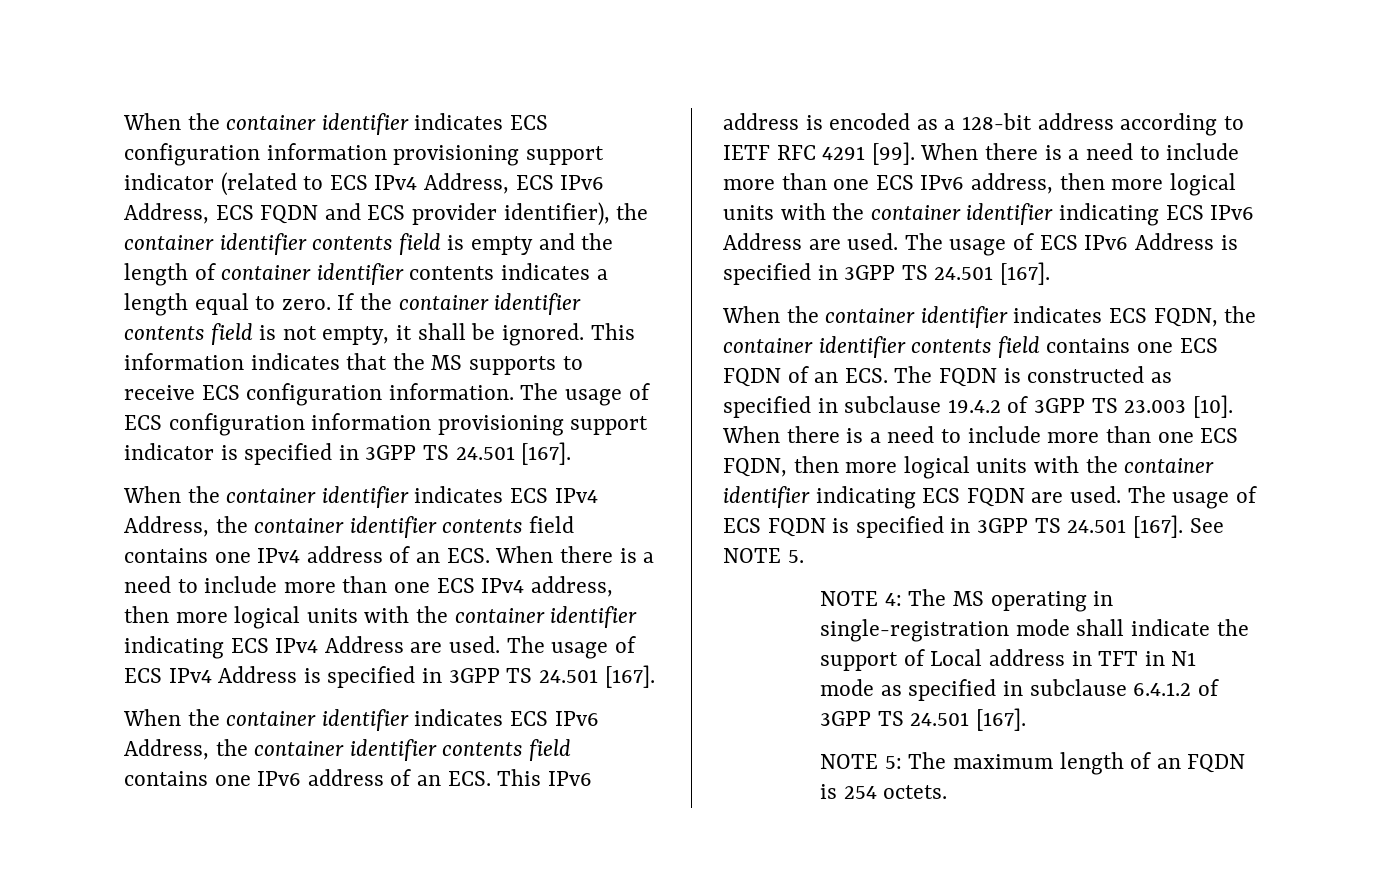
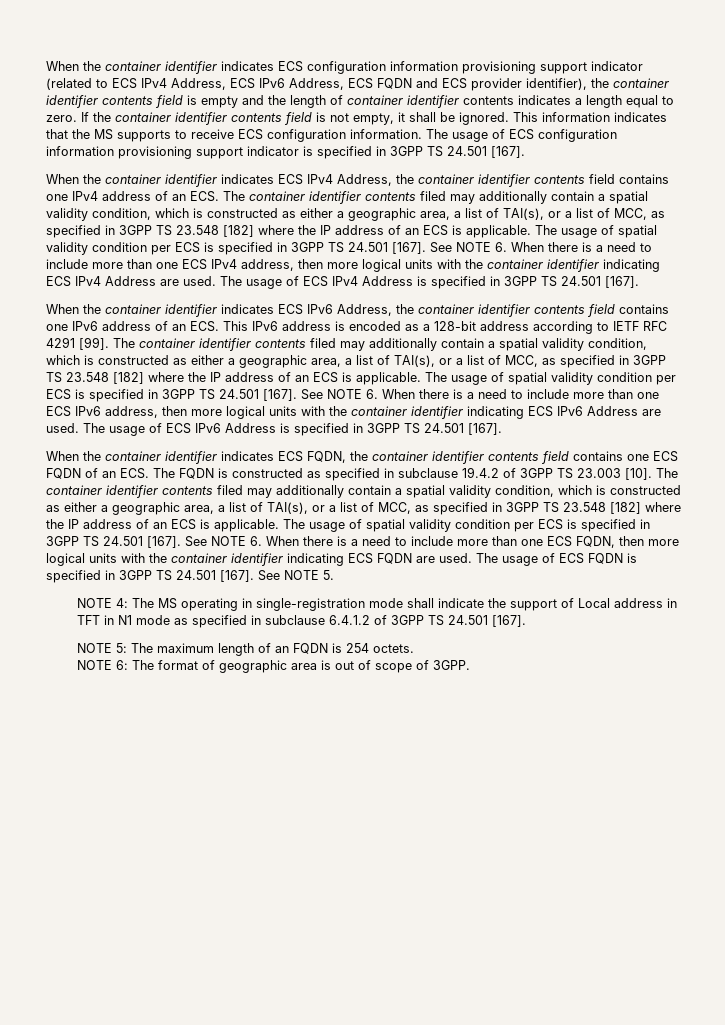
(490, 555) none -> [223,191,648,204] [46,208,665,221] [46,225,657,238] [46,242,507,255] The container identifier contents filed may additionally contain a spatial validity condition, which is constructed as either a geographic area, a list of TAI(s), or a list of MCC, as specified in 3GPP TS 23.548 [182] where the IP address of an ECS is applicable. The usage of spatial validity condition per ECS is specified in 3GPP TS 24.501 [167]. See NOTE 6.
(915, 153) none -> [113,338,647,351] [46,355,666,368] [46,372,676,385] [46,389,378,402] The container identifier contents filed may additionally contain a spatial validity condition, which is constructed as either a geographic area, a list of TAI(s), or a list of MCC, as specified in 3GPP TS 23.548 [182] where the IP address of an ECS is applicable. The usage of spatial validity condition per ECS is specified in 3GPP TS 24.501 [167]. See NOTE 6.
(1233, 406) none -> [656,468,678,478] [46,485,681,498] [46,502,681,515] [46,519,650,532] [46,536,262,548] The container identifier contents filed may additionally contain a spatial validity condition, which is constructed as either a geographic area, a list of TAI(s), or a list of MCC, as specified in 3GPP TS 23.548 [182] where the IP address of an ECS is applicable. The usage of spatial validity condition per ECS is specified in 3GPP TS 24.501 [167]. See NOTE 6.
(948, 792) none -> [77,660,471,673] // NOTE 6: The format of geographic area is out of scope of 3GPP.

